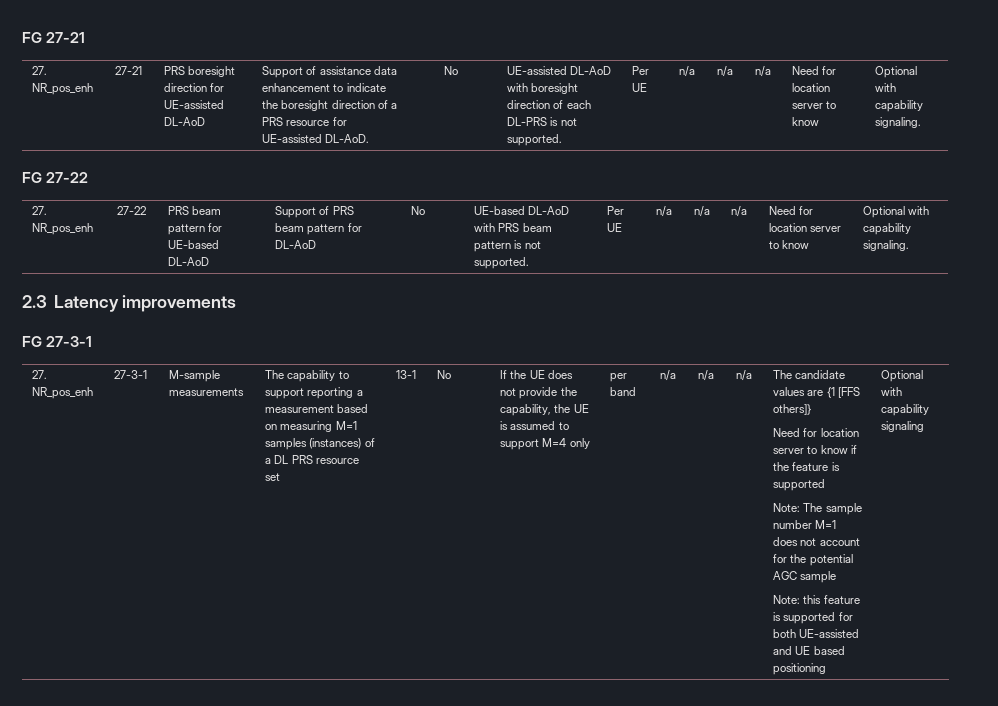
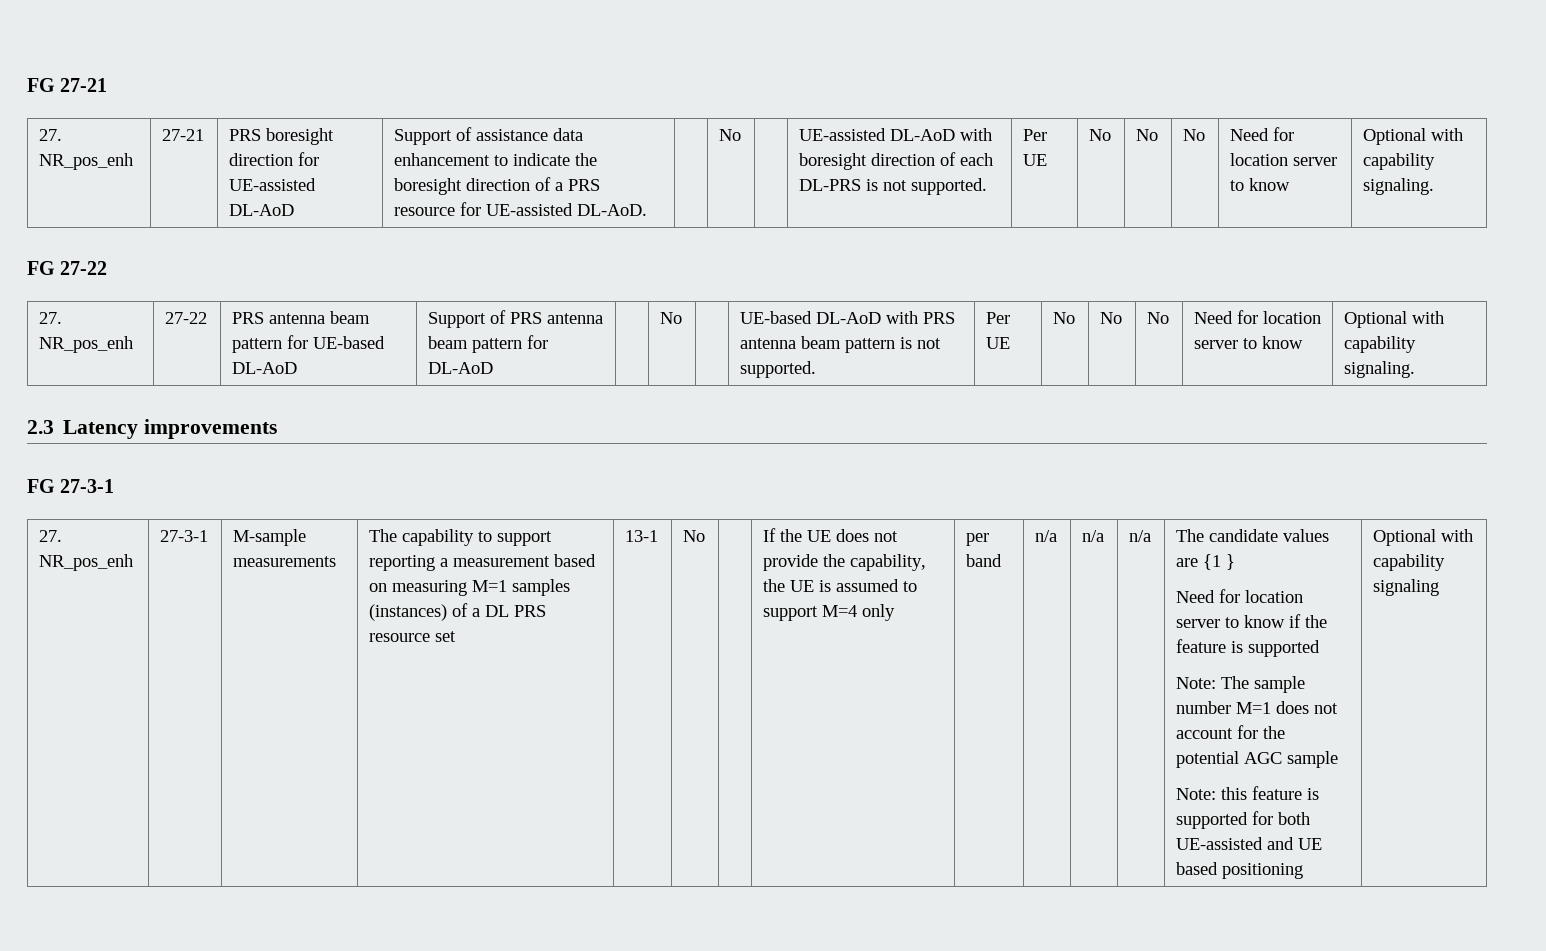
[679,66,696,77] [717,66,734,77] [755,66,772,77] n/a | n/a | n/a -> [1088,129,1111,141] [1135,129,1158,141] [1182,129,1205,141] No | No | No
(190, 210) none -> [268,313,325,324] antenna
(354, 210) none -> [546,313,603,324] antenna
(520, 227) none -> [739,338,796,349] antenna
[656,206,673,217] [694,206,711,217] [731,206,748,217] n/a | n/a | n/a -> [1052,312,1075,324] [1099,312,1122,324] [1146,312,1169,324] No | No | No
[837,387,860,398] [773,404,812,415] [FFS others]} -> [1225,554,1235,570] }

